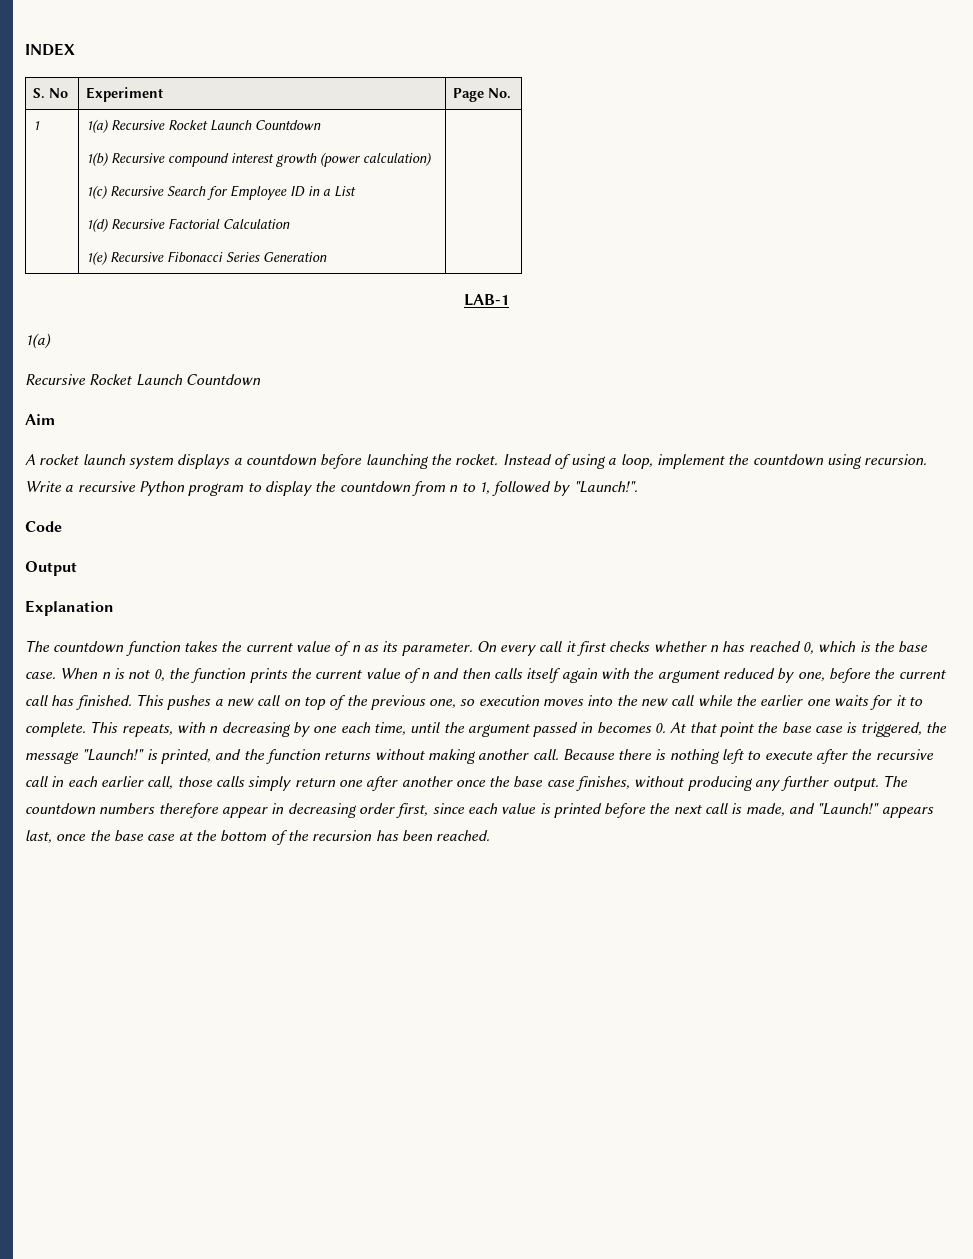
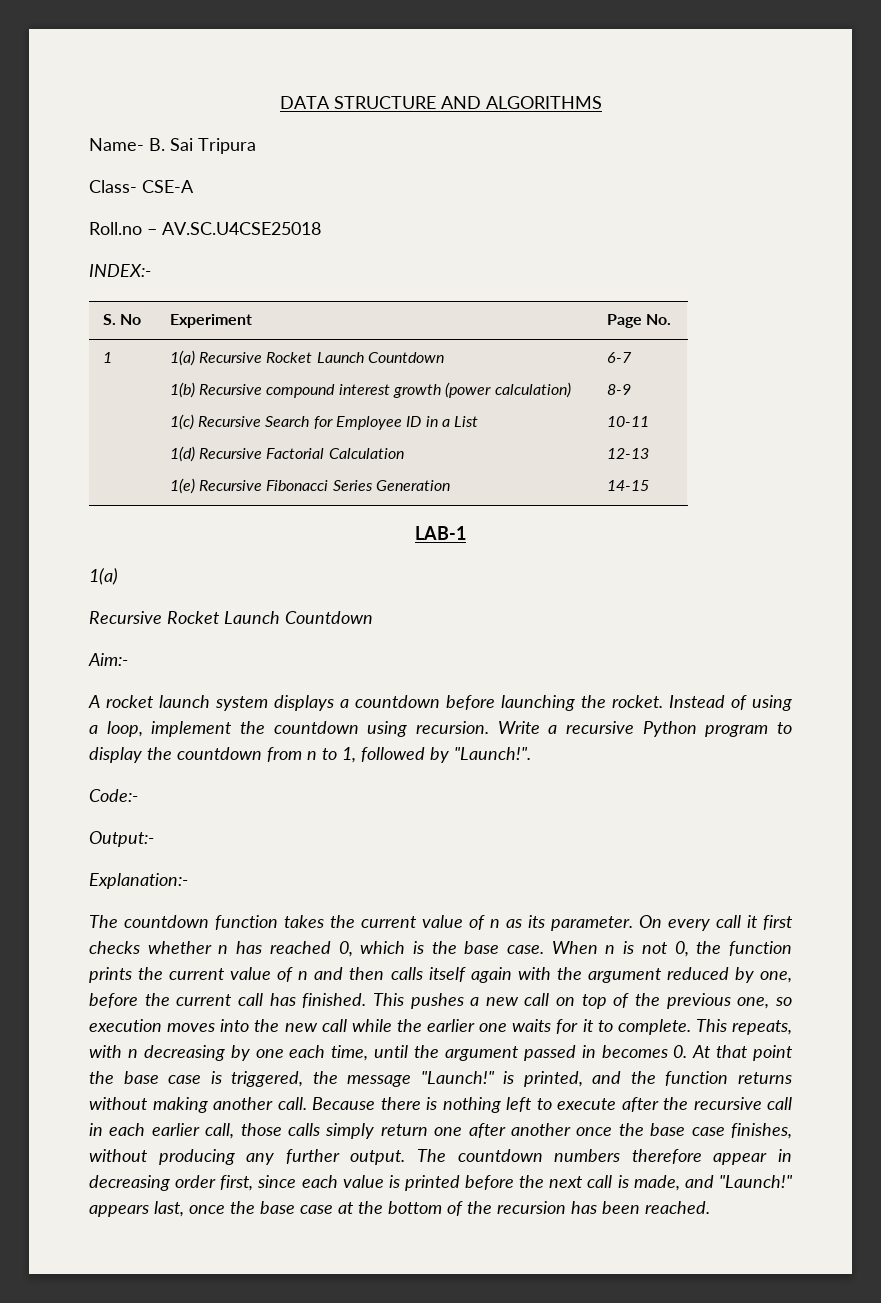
[25,43,75,56] INDEX -> [279,96,602,109] [89,138,256,154] [89,180,194,193] [89,222,321,235] [89,264,151,277] DATA STRUCTURE AND ALGORITHMS // Name- B. Sai Tripura // Class- CSE-A // Roll.no – AV.SC.U4CSE25018 // INDEX:-
(328, 257) none -> [606,352,632,363] [606,384,631,395] [606,416,649,427] [606,448,649,459] [606,480,649,491] 6-7 // 8-9 // 10-11 // 12-13 // 14-15
[25,414,55,425] Aim -> [88,653,128,666] Aim:-
[25,521,62,532] [25,561,77,576] [25,600,114,616] Code // Output // Explanation -> [89,789,138,802] [89,831,154,847] [89,873,188,889] Code:- // Output:- // Explanation:-

